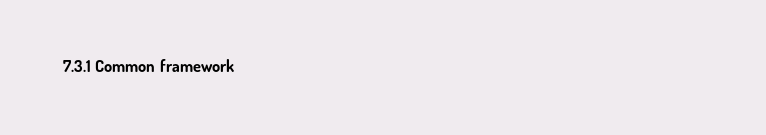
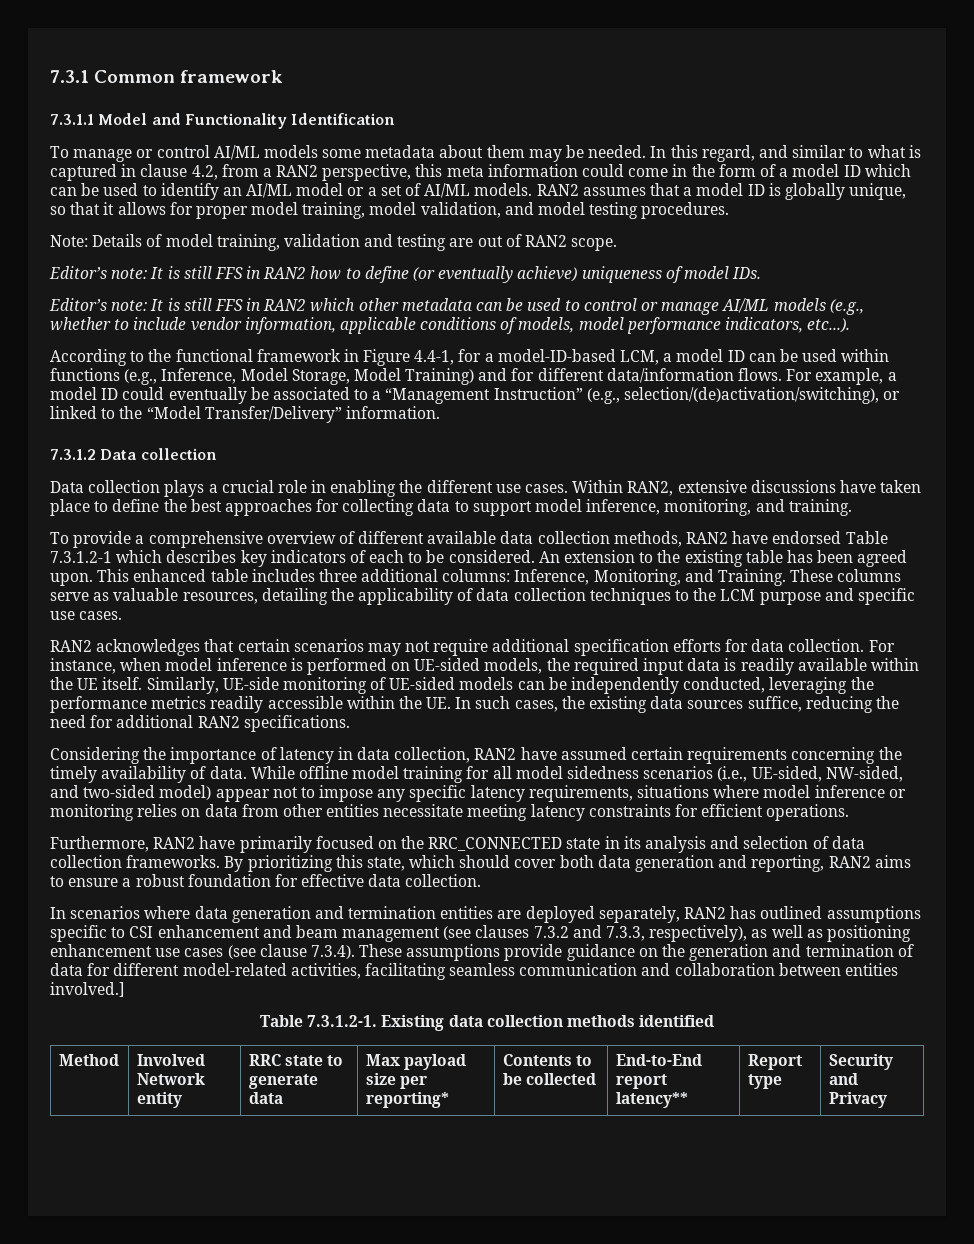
(234, 65) none -> [50,113,396,129] [50,145,921,162] [50,164,911,181] [50,183,907,200] [50,202,730,219] [50,234,618,251] [49,266,762,283] [49,298,864,315] [50,317,851,334] [50,349,890,366] [50,368,897,385] [50,387,901,404] [50,406,440,423] [50,448,217,460] [50,480,922,497] [50,499,852,516] [50,531,888,548] [50,550,908,567] [50,569,902,586] [50,588,915,605] [50,611,123,620] [50,639,895,656] [50,658,919,675] [50,677,874,694] [50,696,899,713] [50,715,350,732] [50,747,902,764] [50,766,903,783] [50,785,906,802] [50,804,850,821] [50,836,865,853] [50,855,911,872] [50,874,482,887] [50,906,921,923] [50,925,911,942] [50,944,914,961] [50,963,899,980] [50,982,125,997] [259,1015,715,1031] [58,1054,119,1066] [136,1054,205,1066] [136,1073,205,1085] [136,1092,182,1108] [248,1054,344,1066] [248,1074,318,1089] [248,1092,283,1104] [365,1054,467,1070] [365,1073,428,1089] [365,1092,449,1108] [502,1054,593,1066] [502,1073,597,1085] [615,1054,702,1066] [615,1074,667,1089] [615,1092,688,1108] [747,1054,802,1070] [747,1074,782,1089] [828,1054,893,1070] [828,1073,858,1085] [828,1092,887,1108] // 7.3.1.1 Model and Functionality Identification // To manage or control AI/ML models some metadata about them may be needed. In this regard, and similar to what is captured in clause 4.2, from a RAN2 perspective, this meta information could come in the form of a model ID which can be used to identify an AI/ML model or a set of AI/ML models. RAN2 assumes that a model ID is globally unique, so that it allows for proper model training, model validation, and model testing procedures. // Note: Details of model training, validation and testing are out of RAN2 scope. // Editor’s note: It is still FFS in RAN2 how to define (or eventually achieve) uniqueness of model IDs. // Editor’s note: It is still FFS in RAN2 which other metadata can be used to control or manage AI/ML models (e.g., whether to include vendor information, applicable conditions of models, model performance indicators, etc...). // According to the functional framework in Figure 4.4-1, for a model-ID-based LCM, a model ID can be used within functions (e.g., Inference, Model Storage, Model Training) and for different data/information flows. For example, a model ID could eventually be associated to a “Management Instruction” (e.g., selection/(de)activation/switching), or linked to the “Model Transfer/Delivery” information. // 7.3.1.2 Data collection // Data collection plays a crucial role in enabling the different use cases. Within RAN2, extensive discussions have taken place to define the best approaches for collecting data to support model inference, monitoring, and training. // To provide a comprehensive overview of different available data collection methods, RAN2 have endorsed Table 7.3.1.2-1 which describes key indicators of each to be considered. An extension to the existing table has been agreed upon. This enhanced table includes three additional columns: Inference, Monitoring, and Training. These columns serve as valuable resources, detailing the applicability of data collection techniques to the LCM purpose and specific use cases. // RAN2 acknowledges that certain scenarios may not require additional specification efforts for data collection. For instance, when model inference is performed on UE-sided models, the required input data is readily available within the UE itself. Similarly, UE-side monitoring of UE-sided models can be independently conducted, leveraging the performance metrics readily accessible within the UE. In such cases, the existing data sources suffice, reducing the need for additional RAN2 specifications. // Considering the importance of latency in data collection, RAN2 have assumed certain requirements concerning the timely availability of data. While offline model training for all model sidedness scenarios (i.e., UE-sided, NW-sided, and two-sided model) appear not to impose any specific latency requirements, situations where model inference or monitoring relies on data from other entities necessitate meeting latency constraints for efficient operations. // Furthermore, RAN2 have primarily focused on the RRC_CONNECTED state in its analysis and selection of data collection frameworks. By prioritizing this state, which should cover both data generation and reporting, RAN2 aims to ensure a robust foundation for effective data collection. // In scenarios where data generation and termination entities are deployed separately, RAN2 has outlined assumptions specific to CSI enhancement and beam management (see clauses 7.3.2 and 7.3.3, respectively), as well as positioning enhancement use cases (see clause 7.3.4). These assumptions provide guidance on the generation and termination of data for different model-related activities, facilitating seamless communication and collaboration between entities involved.] // Table 7.3.1.2-1. Existing data collection methods identified // Method | Involved Network entity | RRC state to generate data | Max payload size per reporting* | Contents to be collected | End-to-End report latency** | Report type | Security and Privacy

